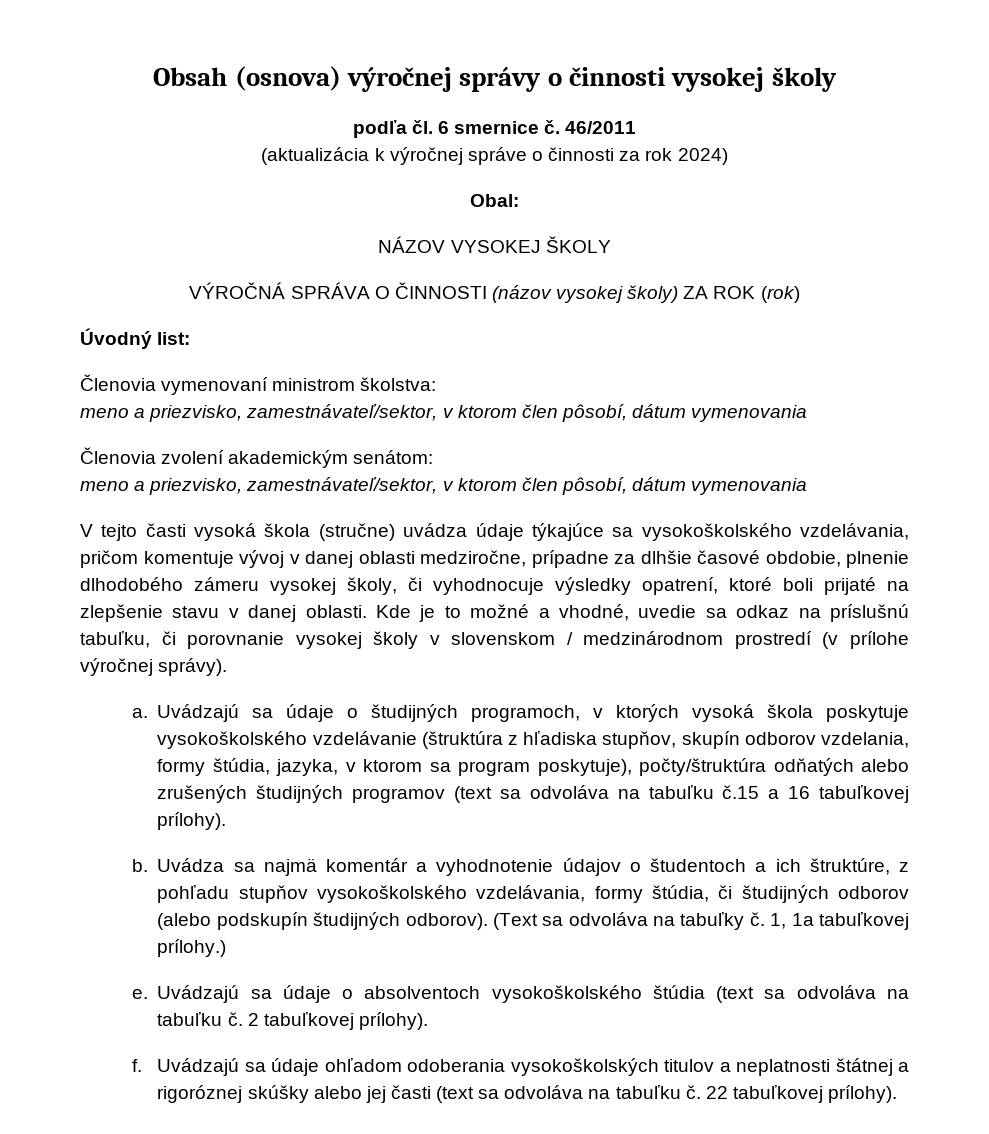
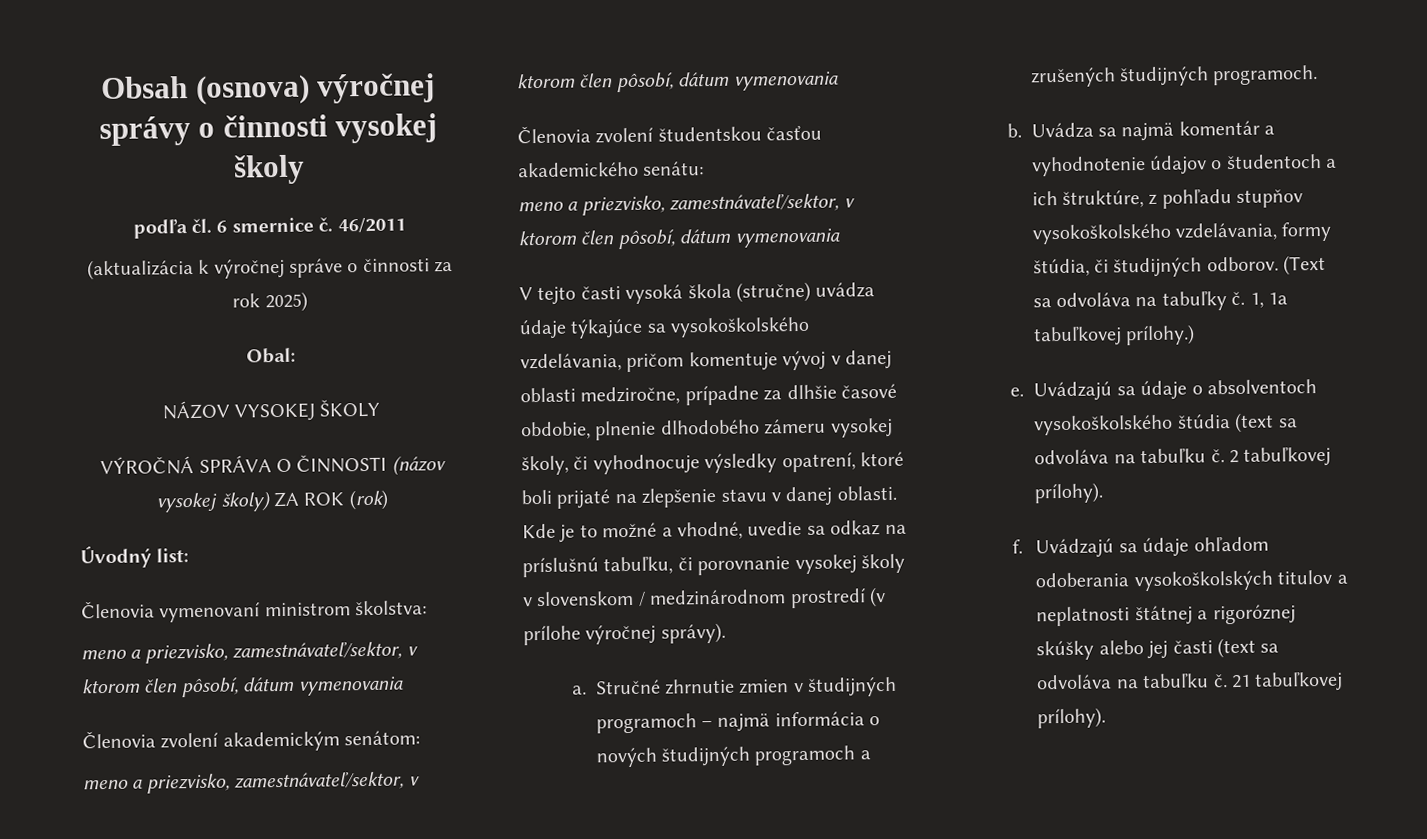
[677,148,728,165] 2024) -> [264,291,308,313] 2025)
(808, 486) none -> [517,125,823,144] [518,161,705,178] [518,193,855,216] [518,228,841,250] // Členovia zvolení študentskou časťou akademického senátu: // meno a priezvisko, zamestnávateľ/sektor, v ktorom člen pôsobí, dátum vymenovania
[157,704,909,722] [157,731,910,749] [157,758,909,776] [157,785,910,803] [157,812,227,830] Uvádzajú sa údaje o študijných programoch, v ktorých vysoká škola poskytuje vysokoškolského vzdelávanie (štruktúra z hľadiska stupňov, skupín odborov vzdelania, formy štúdia, jazyka, v ktorom sa program poskytuje), počty/štruktúra odňatých alebo zrušených študijných programov (text sa odvoláva na tabuľku č.15 a 16 tabuľkovej prílohy). -> [594,676,898,697] [595,711,881,734] [595,745,871,768] [1029,65,1319,88] Stručné zhrnutie zmien v študijných programoch – najmä informácia o nových študijných programoch a zrušených študijných programoch.
[838,886,910,899] [157,912,488,930] odborov (alebo podskupín študijných odborov). -> [1206,256,1279,272] odborov.
[705,1086,728,1099] 22 -> [1230,674,1251,689] 21

